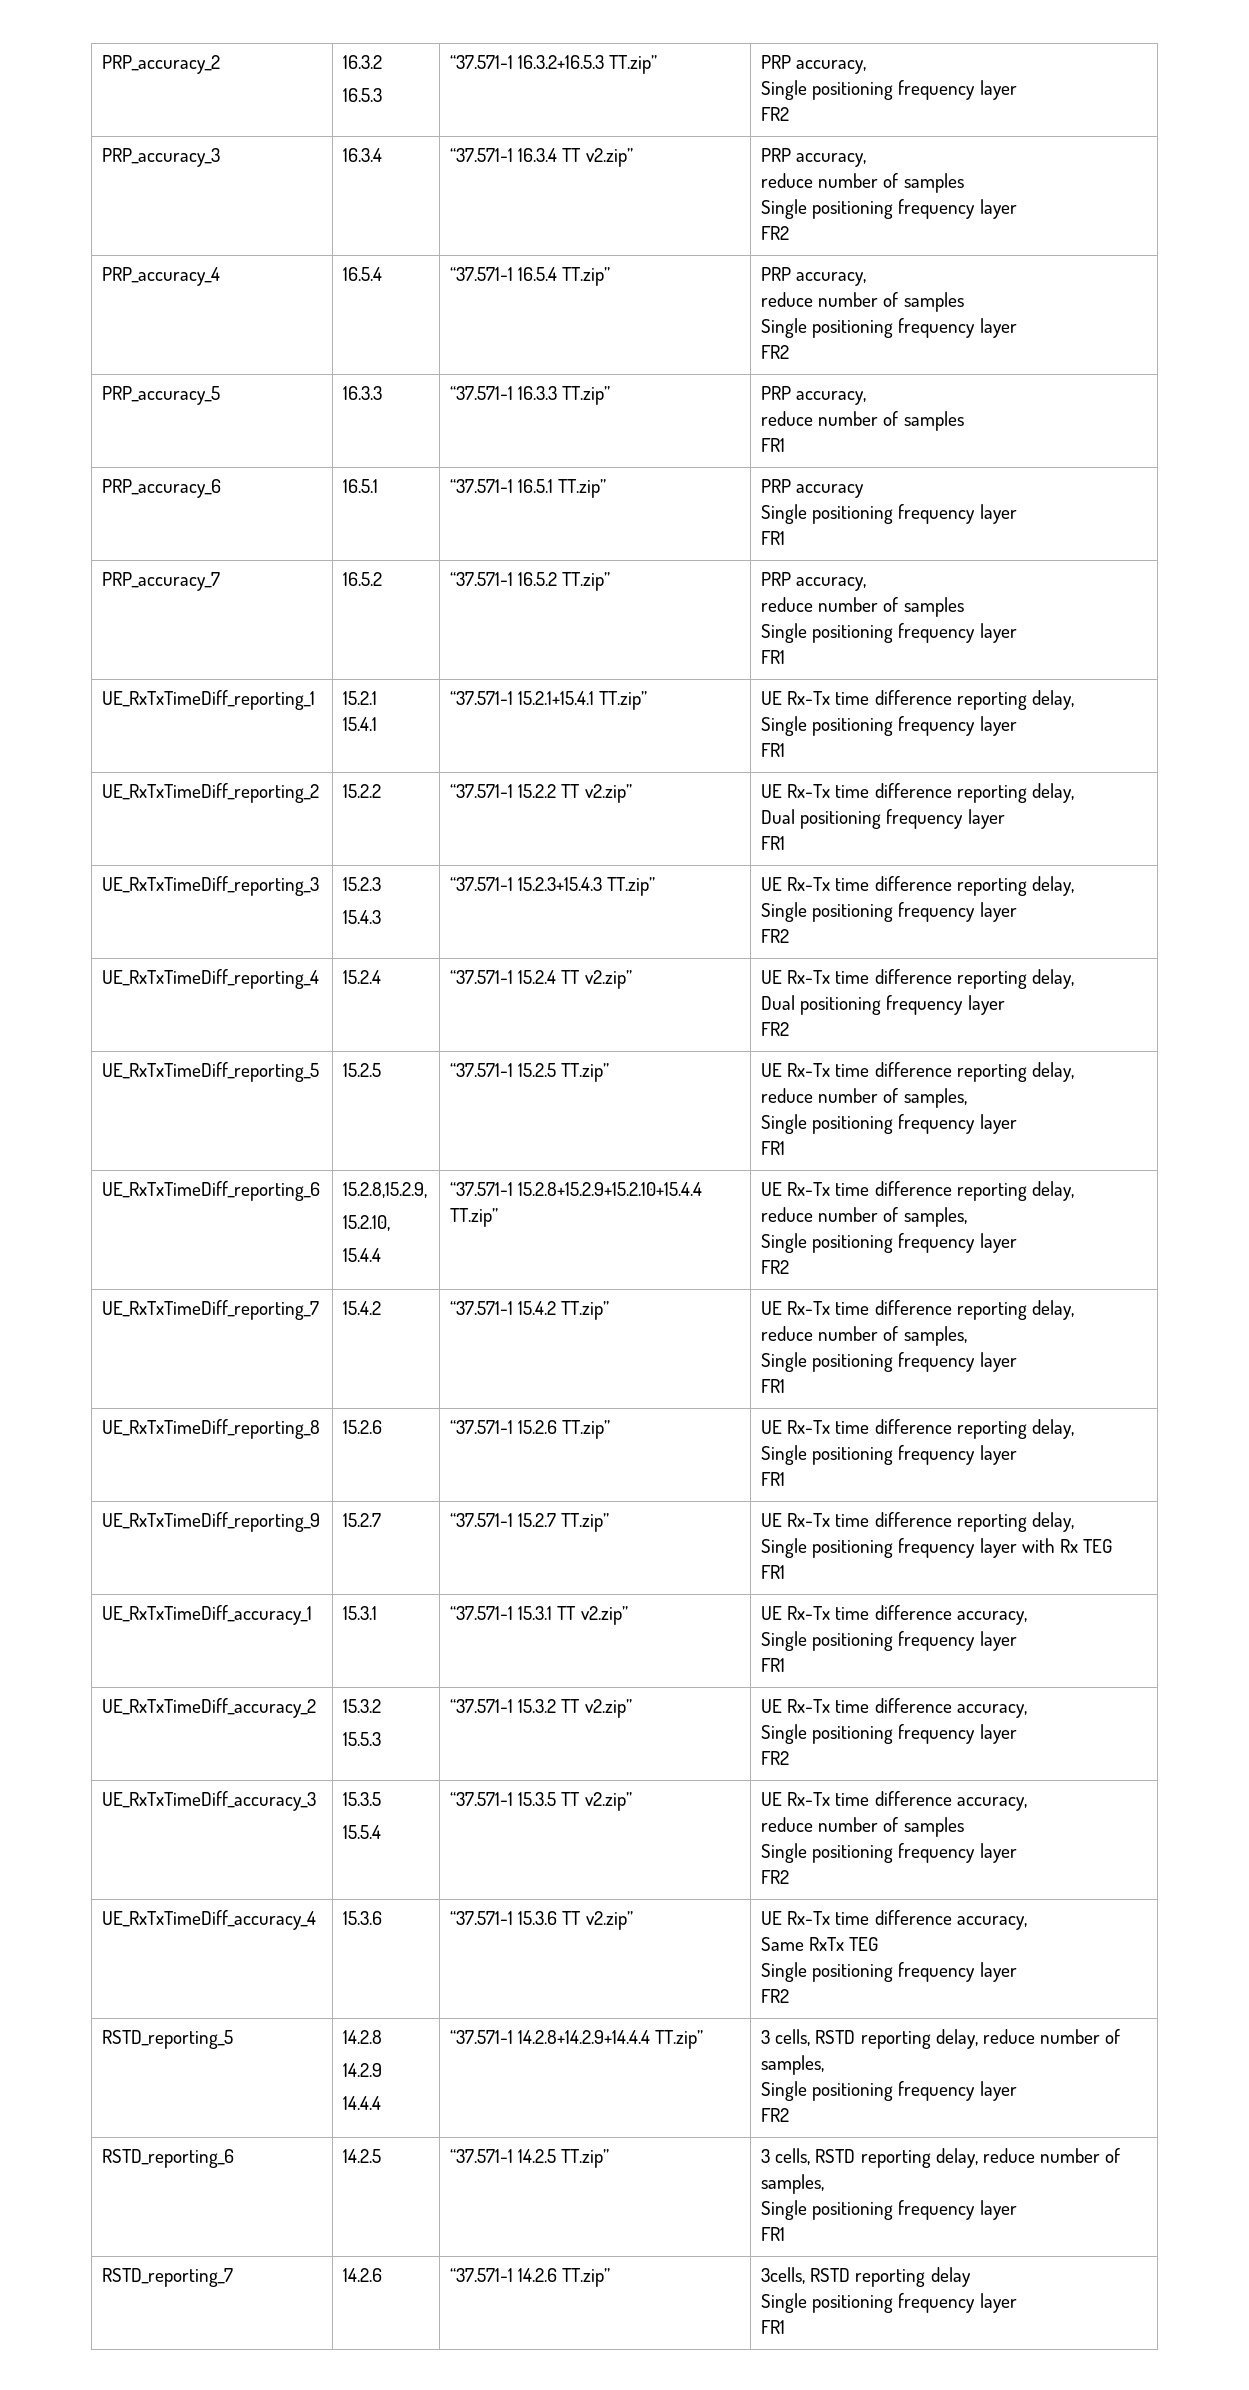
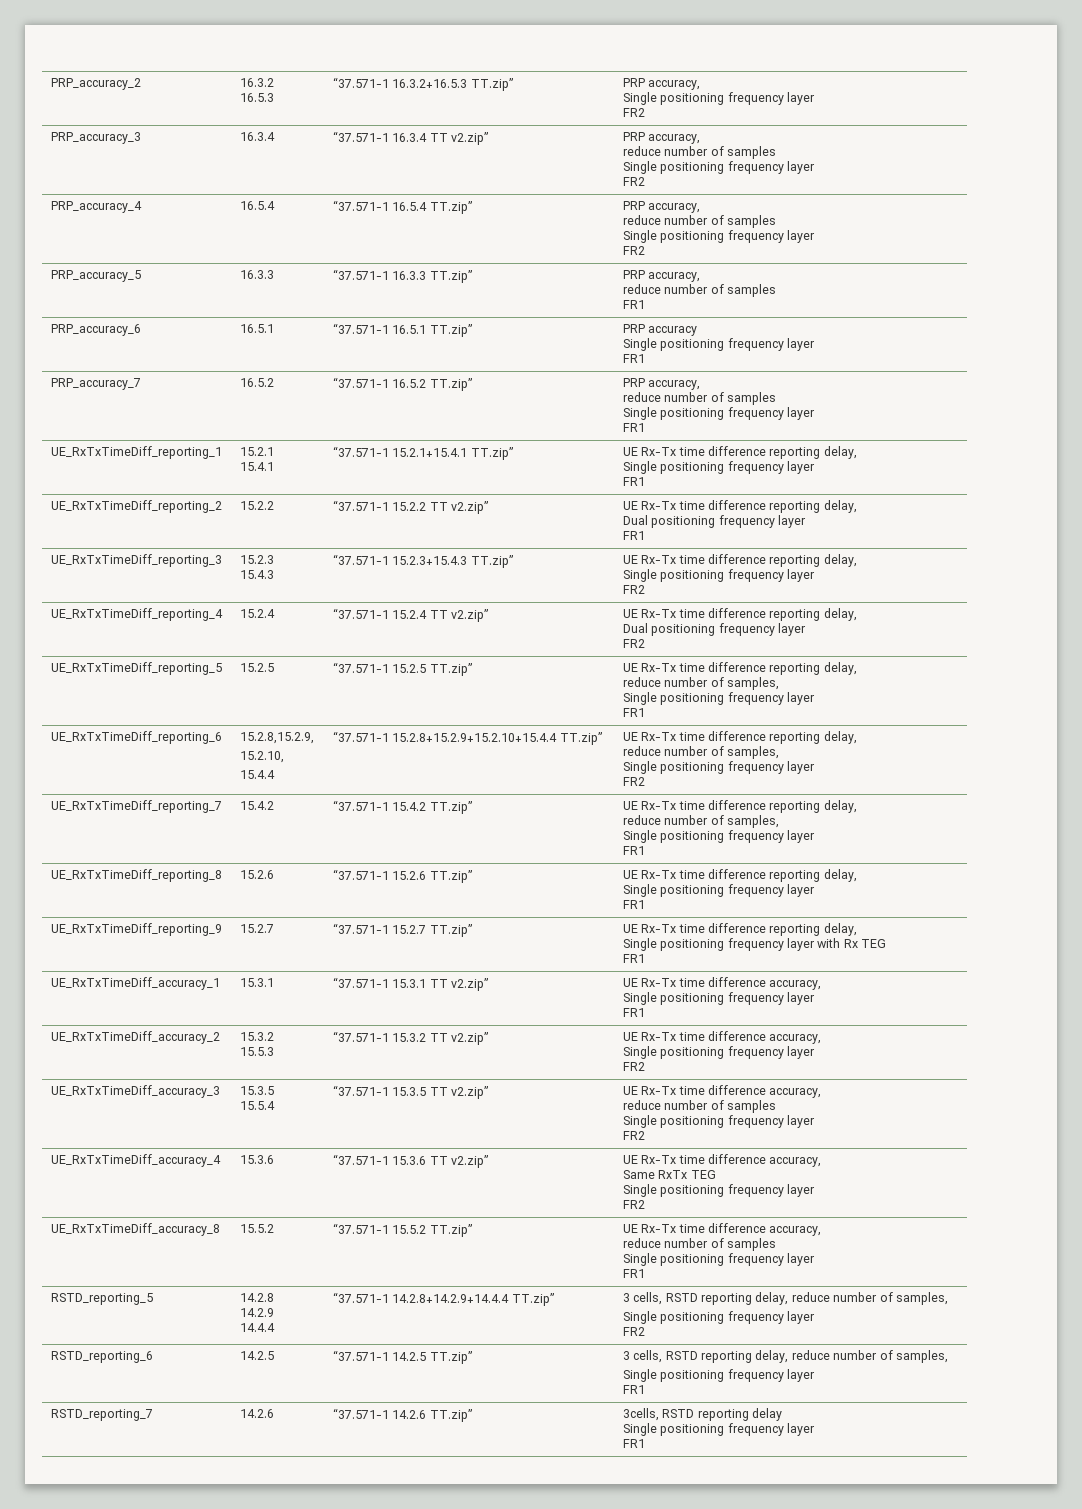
(790, 1996) none -> [50,1223,220,1236] [239,1224,274,1233] [332,1223,472,1237] [622,1223,822,1236] [622,1238,777,1251] [622,1253,816,1266] [622,1269,645,1278] // UE_RxTxTimeDiff_accuracy_8 | 15.5.2 | “37.571-1 15.5.2 TT.zip” | UE Rx-Tx time difference accuracy, // reduce number of samples // Single positioning frequency layer // FR1

